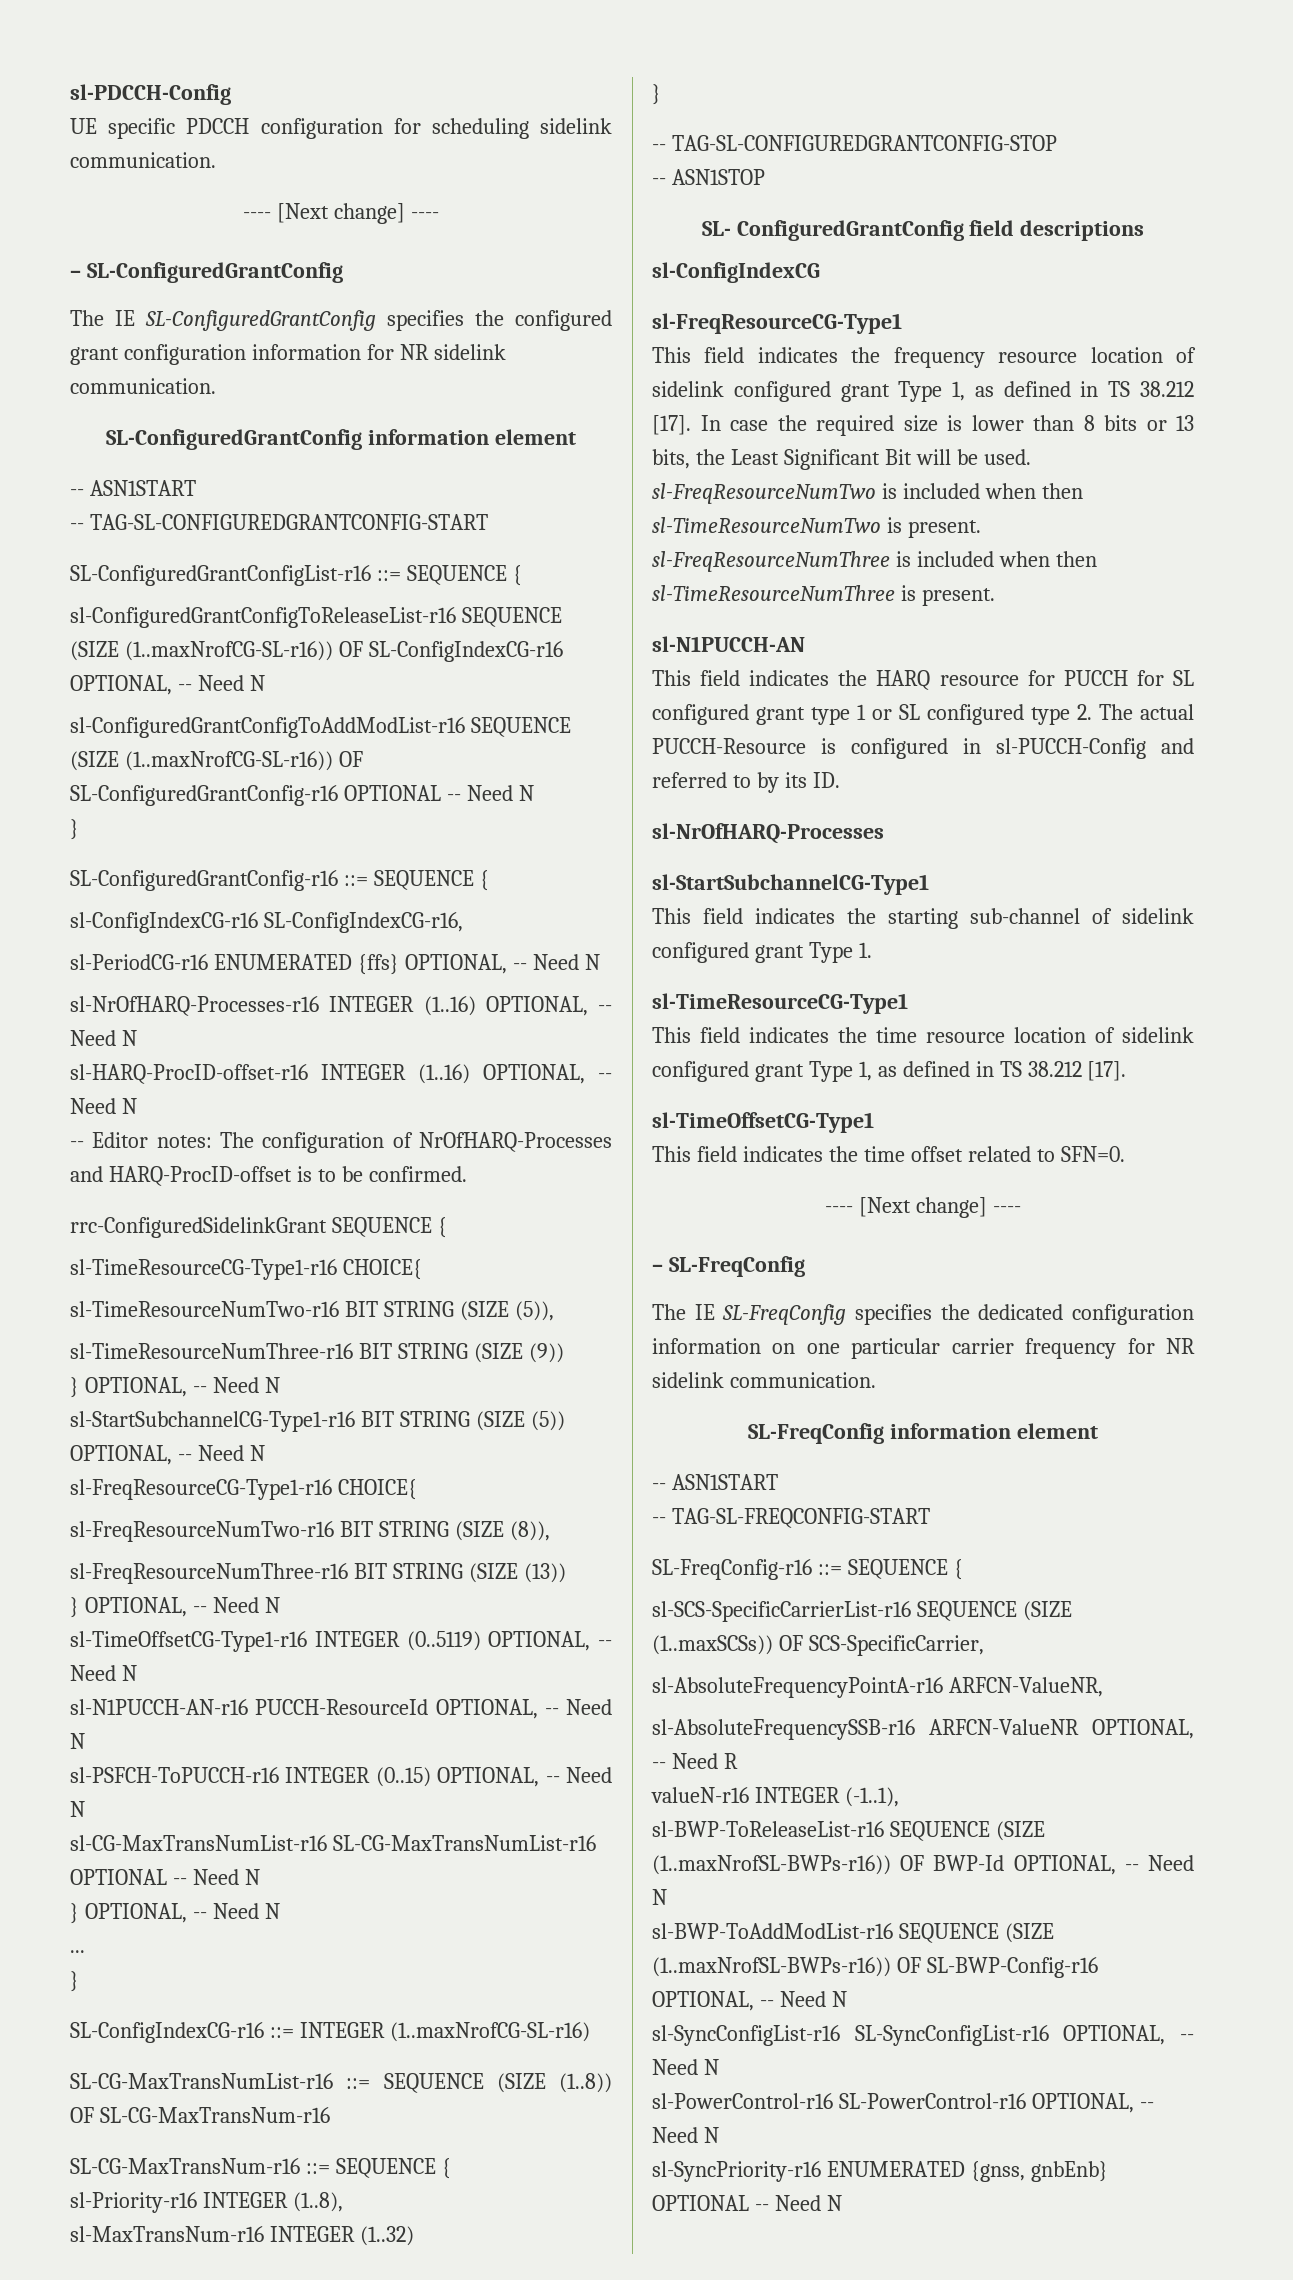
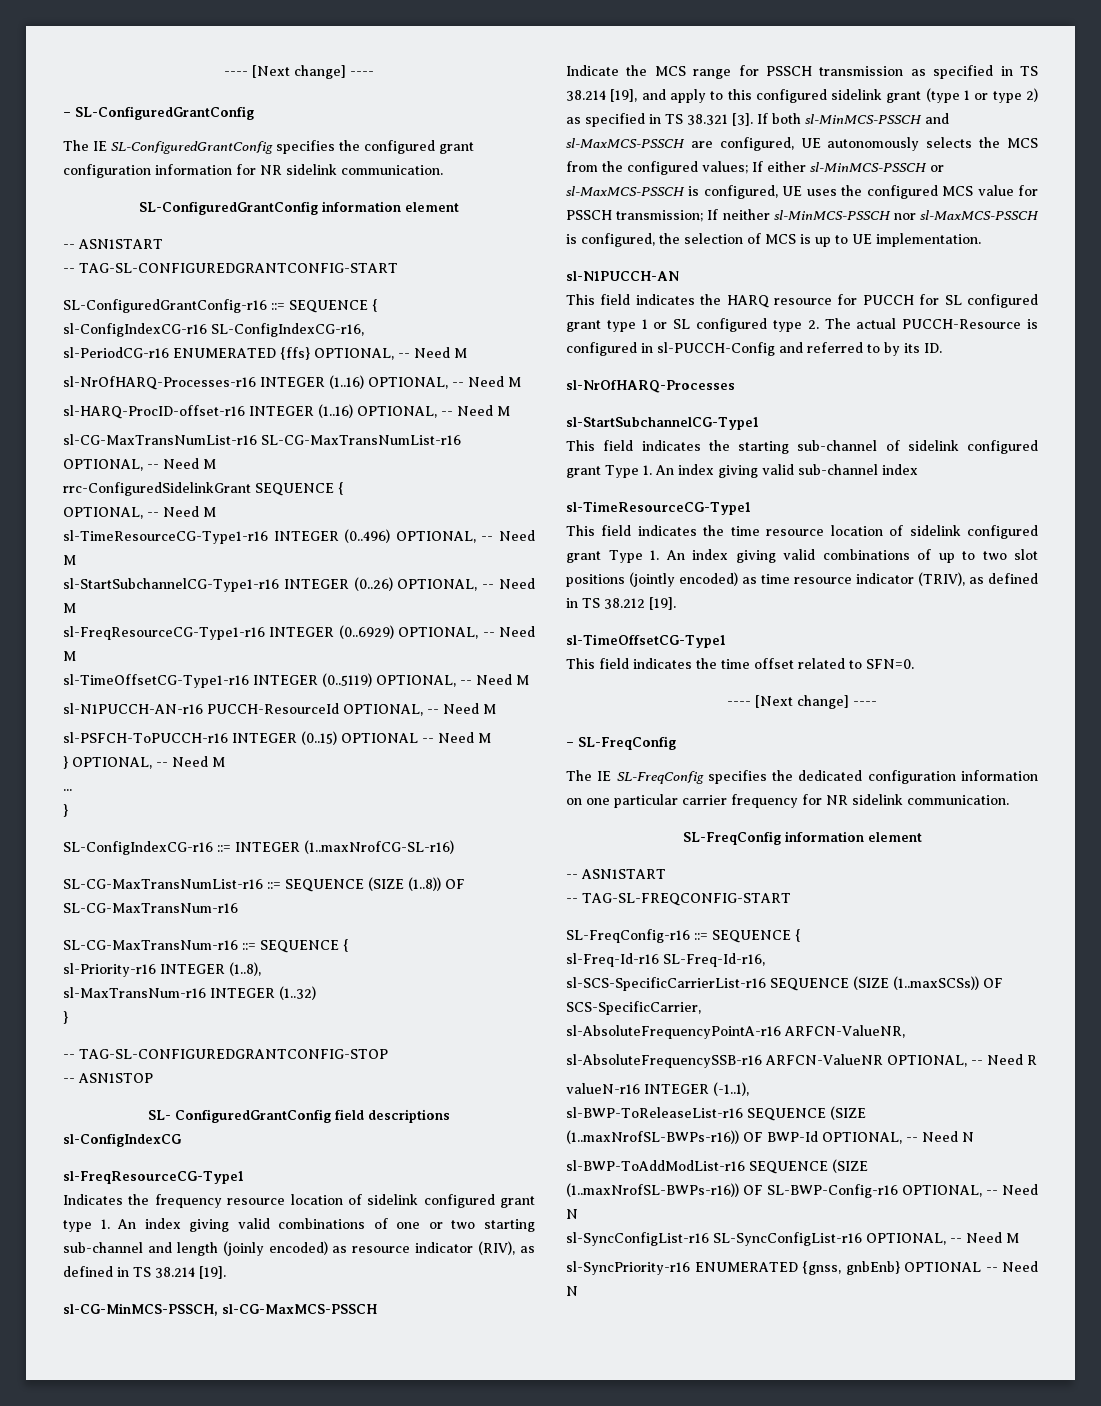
[70,84,231,105] [70,118,612,139] [70,152,216,168] sl-PDCCH-Config // UE specific PDCCH configuration for scheduling sidelink communication. // -> (224, 73) none
[70,565,522,586] [70,607,562,628] [70,641,563,662] [70,675,265,695] [70,717,571,738] [70,751,363,771] [70,785,534,806] [70,819,79,840] // SL-ConfiguredGrantConfigList-r16 ::= SEQUENCE { // sl-ConfiguredGrantConfigToReleaseList-r16 SEQUENCE (SIZE (1..maxNrofCG-SL-r16)) OF SL-ConfigIndexCG-r16 OPTIONAL, -- Need N // sl-ConfiguredGrantConfigToAddModList-r16 SEQUENCE (SIZE (1..maxNrofCG-SL-r16)) OF SL-ConfiguredGrantConfig-r16 OPTIONAL -- Need N // } -> (398, 268) none
[584,954,600,970] N -> [454,348,467,358] M
[121,1030,137,1046] N -> [508,377,521,387] M
[121,1098,137,1114] [70,1132,612,1153] [70,1166,467,1186] [70,1217,447,1238] [70,1259,422,1280] [70,1301,554,1321] [70,1343,564,1363] [70,1377,280,1398] [70,1411,565,1432] [70,1445,265,1465] [70,1479,417,1500] [70,1521,550,1542] [70,1563,566,1584] [70,1597,280,1618] N // -- Editor notes: The configuration of NrOfHARQ-Processes and HARQ-ProcID-offset is to be confirmed. // rrc-ConfiguredSidelinkGrant SEQUENCE { // sl-TimeResourceCG-Type1-r16 CHOICE{ // sl-TimeResourceNumTwo-r16 BIT STRING (SIZE (5)), // sl-TimeResourceNumThree-r16 BIT STRING (SIZE (9)) // } OPTIONAL, -- Need N // sl-StartSubchannelCG-Type1-r16 BIT STRING (SIZE (5)) OPTIONAL, -- Need N // sl-FreqResourceCG-Type1-r16 CHOICE{ // sl-FreqResourceNumTwo-r16 BIT STRING (SIZE (8)), // sl-FreqResourceNumThree-r16 BIT STRING (SIZE (13)) // } OPTIONAL, -- Need N -> [497,406,510,416] [63,434,461,445] [63,458,216,471] [63,482,344,496] [63,506,216,519] [63,529,536,544] [63,555,76,565] [63,577,535,592] [63,603,76,613] [63,625,535,640] [63,651,76,661] M // sl-CG-MaxTransNumList-r16 SL-CG-MaxTransNumList-r16 OPTIONAL, -- Need M // rrc-ConfiguredSidelinkGrant SEQUENCE { // OPTIONAL, -- Need M // sl-TimeResourceCG-Type1-r16 INTEGER (0..496) OPTIONAL, -- Need M // sl-StartSubchannelCG-Type1-r16 INTEGER (0..26) OPTIONAL, -- Need M // sl-FreqResourceCG-Type1-r16 INTEGER (0..6929) OPTIONAL, -- Need M
[121,1665,137,1681] N -> [516,675,529,685] M
[70,1733,85,1749] N -> [483,704,496,714] M
[437,1767,612,1787] [70,1801,85,1817] [70,1835,596,1851] [70,1869,260,1885] [70,1903,280,1924] OPTIONAL, -- Need N // sl-CG-MaxTransNumList-r16 SL-CG-MaxTransNumList-r16 OPTIONAL -- Need N // } OPTIONAL, -- Need N -> [340,732,491,743] [63,756,225,769] OPTIONAL -- Need M // } OPTIONAL, -- Need M
[652,347,838,363] This field indicates -> [63,1194,123,1205] Indicates
[898,381,1194,402] [652,415,1194,436] [652,449,1031,470] [652,483,1083,504] [652,517,981,538] [652,551,1097,572] [652,585,995,606] Type 1, as defined in TS 38.212 [17]. In case the required size is lower than 8 bits or 13 bits, the Least Significant Bit will be used. sl-FreqResourceNumTwo is included when then sl-TimeResourceNumTwo is present. sl-FreqResourceNumThree is included when then sl-TimeResourceNumThree is present. -> [63,1218,536,1232] [63,1241,536,1256] [63,1266,226,1279] [63,1303,377,1316] [566,65,1038,79] [566,88,1038,103] [566,113,949,127] [566,137,1038,151] [566,161,944,175] [566,185,1038,199] [566,209,1039,222] [566,233,981,247] type 1. An index giving valid combinations of one or two starting sub-channel and length (joinly encoded) as resource indicator (RIV), as defined in TS 38.214 [19]. // sl-CG-MinMCS-PSSCH, sl-CG-MaxMCS-PSSCH // Indicate the MCS range for PSSCH transmission as specified in TS 38.214 [19], and apply to this configured sidelink grant (type 1 or type 2) as specified in TS 38.321 [3]. If both sl-MinMCS-PSSCH and sl-MaxMCS-PSSCH are configured, UE autonomously selects the MCS from the configured values; If either sl-MinMCS-PSSCH or sl-MaxMCS-PSSCH is configured, UE uses the configured MCS value for PSSCH transmission; If neither sl-MinMCS-PSSCH nor sl-MaxMCS-PSSCH is configured, the selection of MCS is up to UE implementation.
(872, 950) none -> [655,464,918,478] An index giving valid sub-channel index
[858,1061,1127,1081] 1, as defined in TS 38.212 [17]. -> [650,549,1038,563] [566,572,1038,587] [566,597,676,610] 1. An index giving valid combinations of up to two slot positions (jointly encoded) as time resource indicator (TRIV), as defined in TS 38.212 [19].
(963, 1569) none -> [566,953,765,967] // sl-Freq-Id-r16 SL-Freq-Id-r16,
[703,2059,719,2075] [652,2093,1154,2113] [652,2127,719,2143] N // sl-PowerControl-r16 SL-PowerControl-r16 OPTIONAL, -- Need N -> [1006,1233,1019,1243] M

